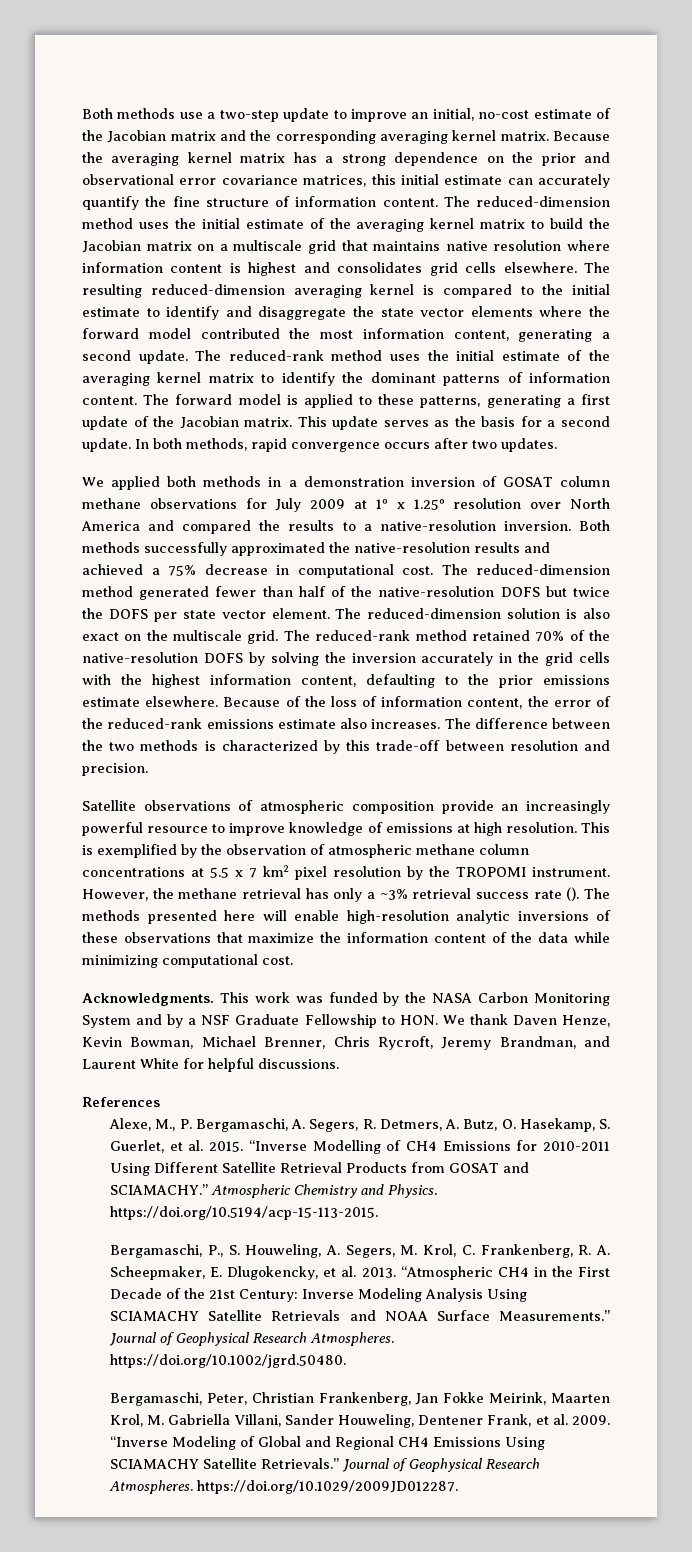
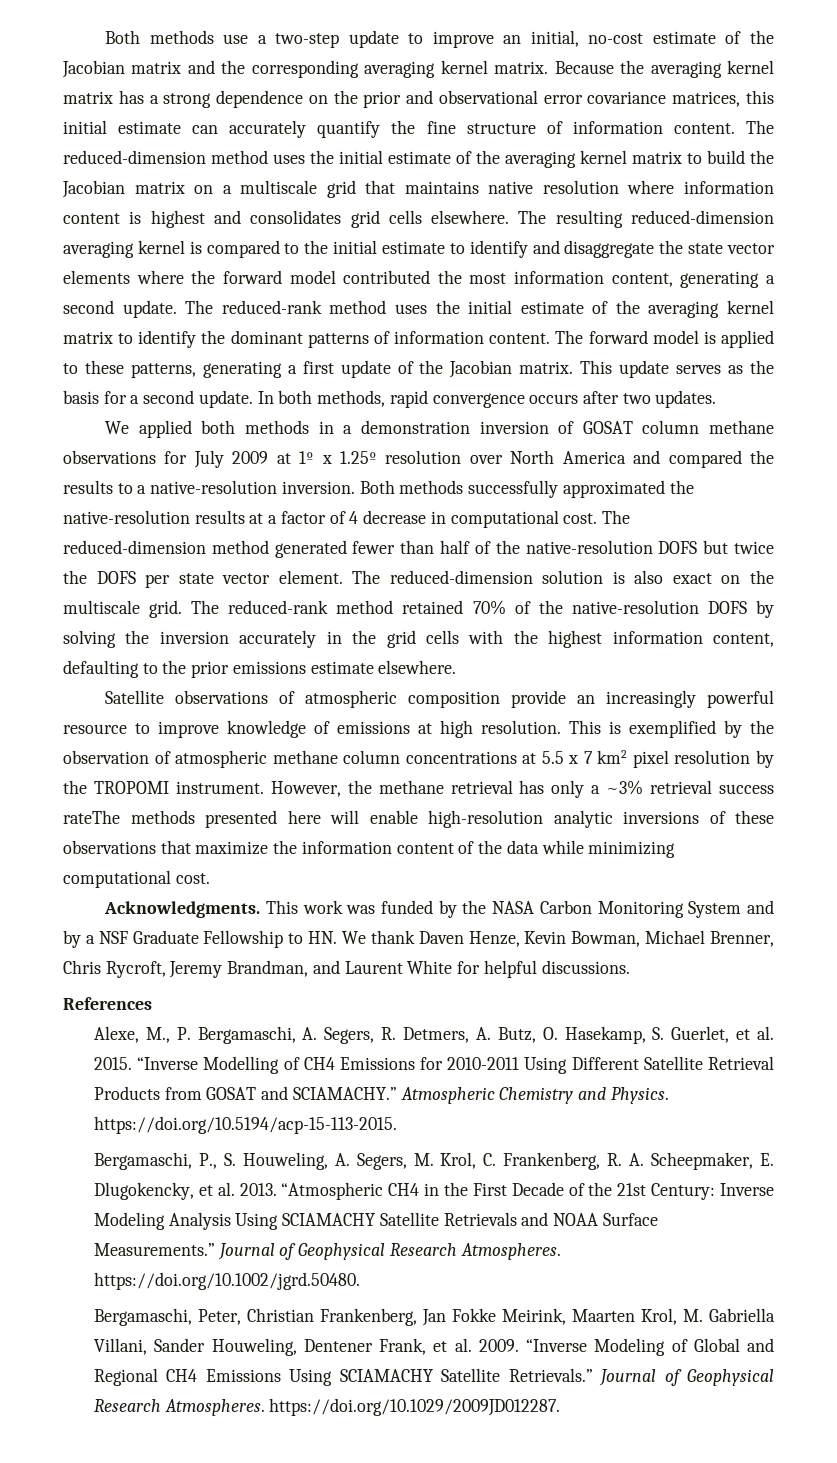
[524,542,550,553] [82,564,196,576] and achieved a 75% -> [249,511,359,524] at a factor of 4
[223,696,611,709] [82,718,610,729] [82,740,610,754] [82,763,148,776] Because of the loss of information content, the error of the reduced-rank emissions estimate also increases. The difference between the two methods is characterized by this trade-off between resolution and precision. -> (457, 667) none
[533,887,611,901] rate (). The -> [63,810,120,824] rateThe
[399,1015,438,1025] HON. -> [308,931,338,944] HN.

